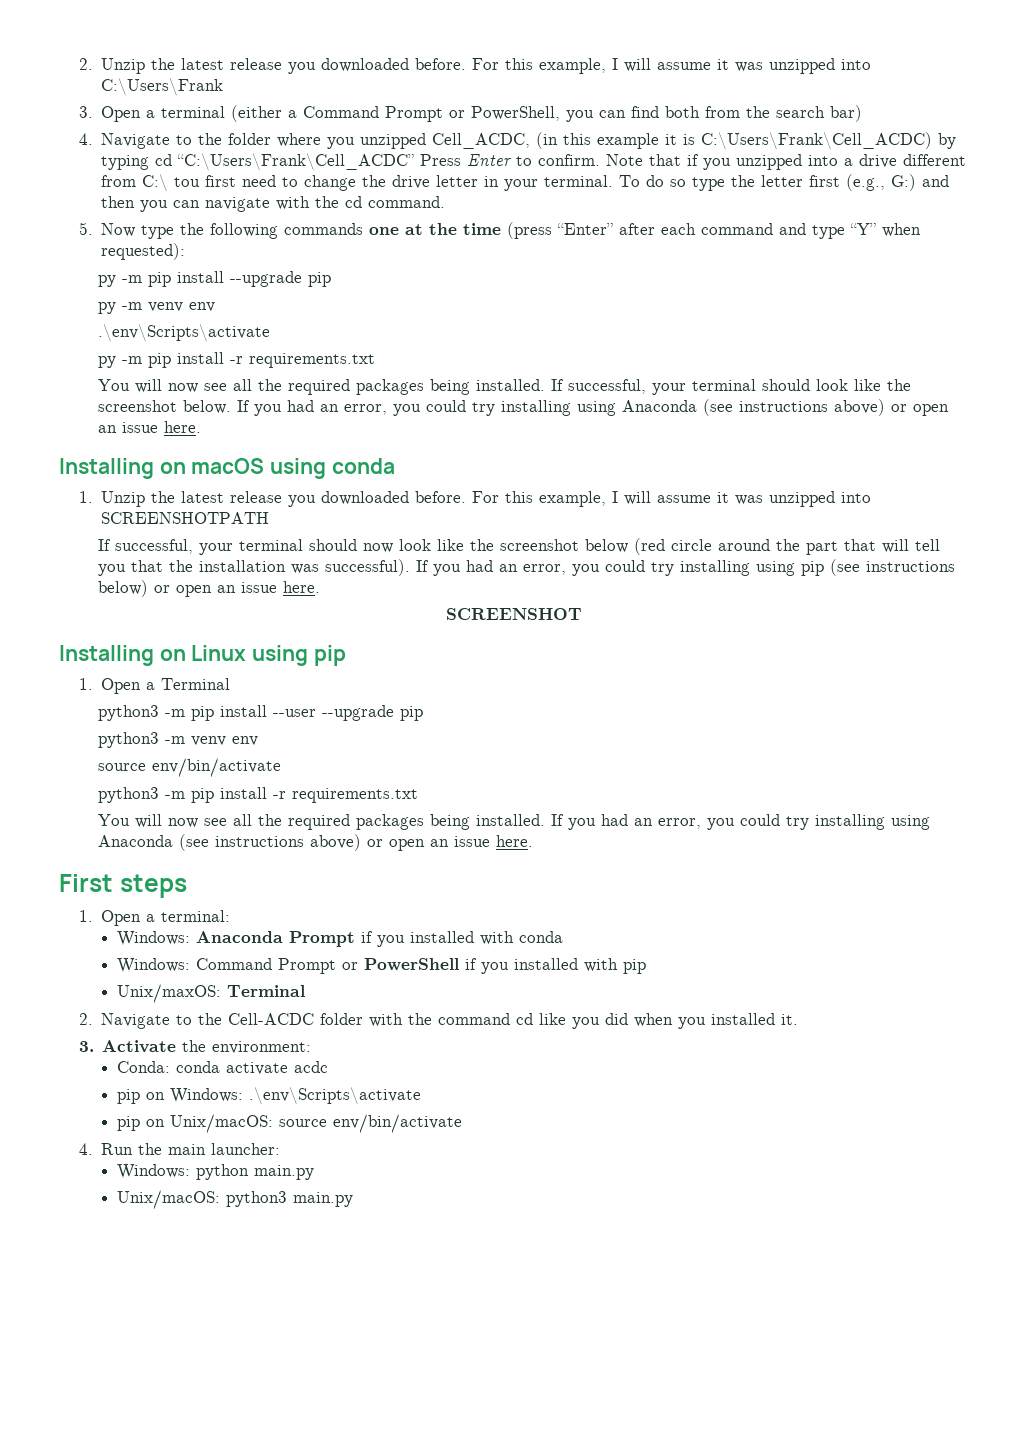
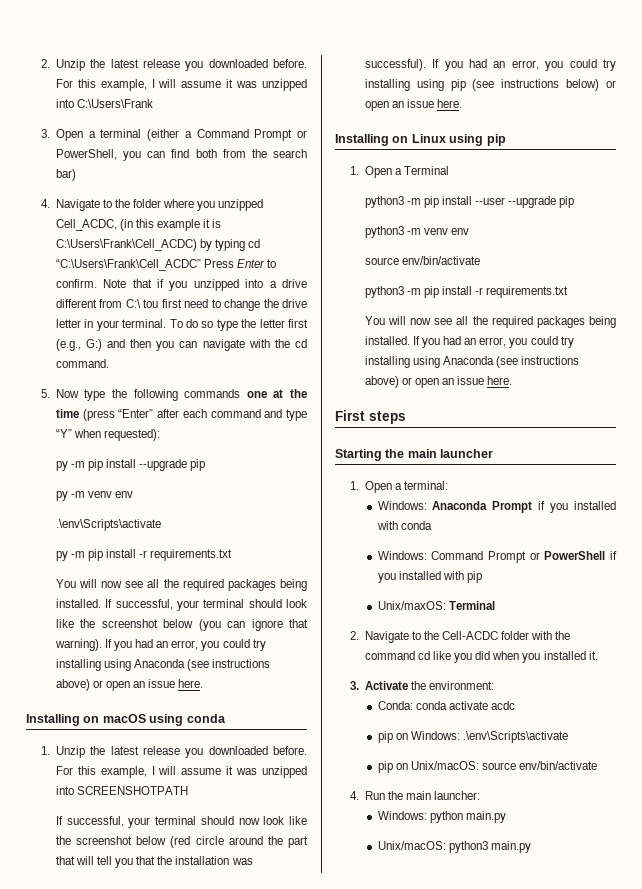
[183,400,232,414] below. -> [163,619,308,631] [54,639,102,651] below (you can ignore that warning).
[446,608,582,620] // SCREENSHOT -> (463, 103) none
(187, 886) none -> [335,449,494,461] // Starting the main launcher

